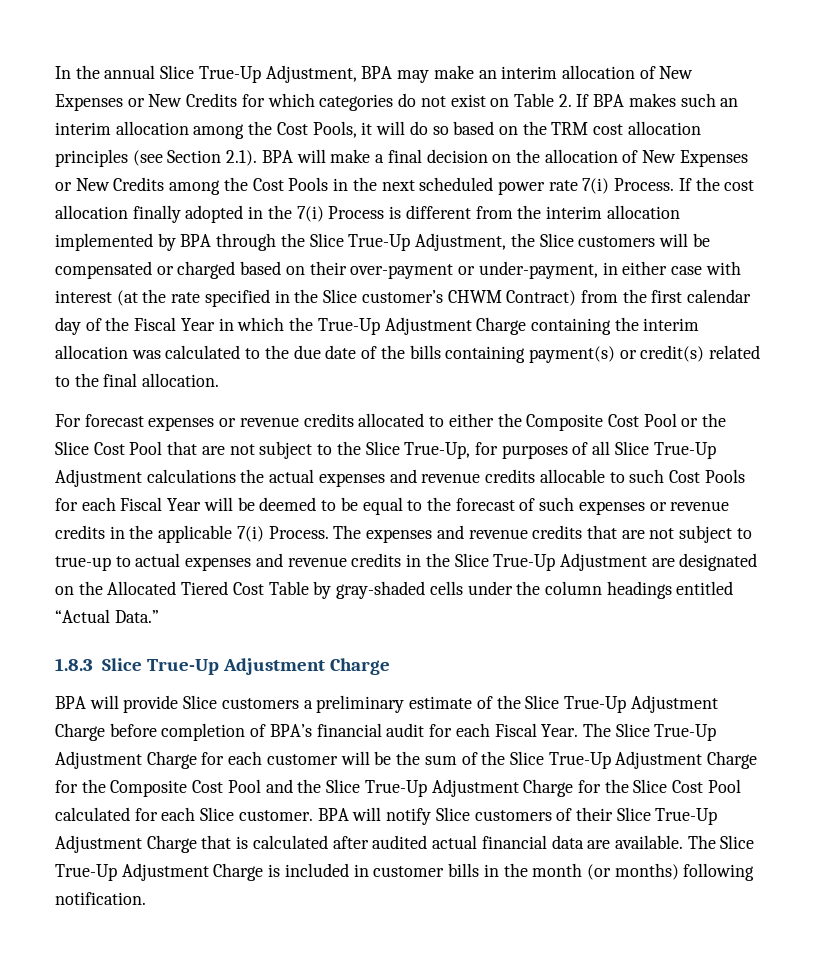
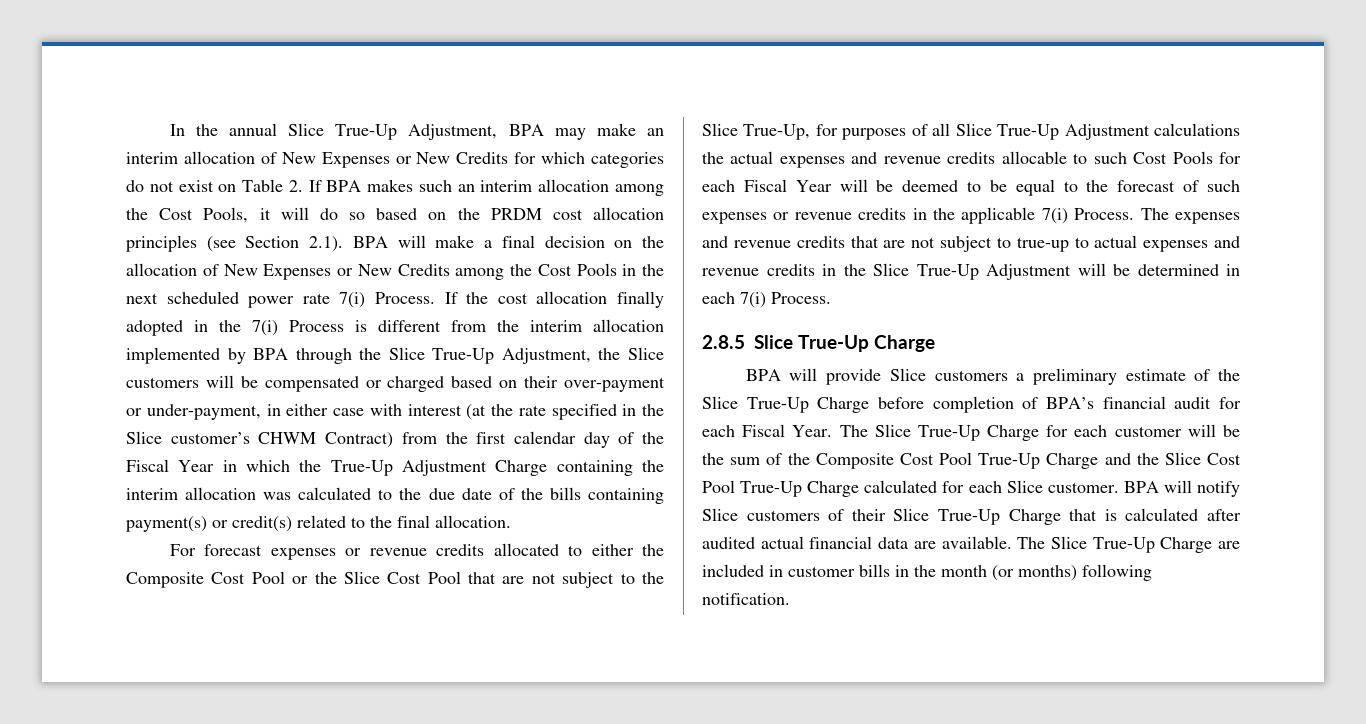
[551,122,589,135] TRM -> [490,208,542,220] PRDM
[651,553,758,571] [55,581,734,599] [55,609,159,623] [55,658,326,675] are designated on the Allocated Tiered Cost Table by gray-shaded cells under the column headings entitled “Actual Data.” // 1.8.3 Slice True-Up Adjustment -> [1077,263,1240,276] [702,292,831,308] [702,335,870,352] will be determined in each 7(i) Process. // 2.8.5 Slice True-Up
[630,695,718,713] Adjustment -> (809, 405) none
[55,751,142,769] Adjustment -> (980, 433) none
[509,751,758,769] [55,779,261,797] Slice True-Up Adjustment Charge for the Composite Cost Pool -> [815,452,1099,469] Composite Cost Pool True-Up Charge
[364,779,741,797] True-Up Adjustment Charge for the Slice Cost Pool -> [1207,453,1241,465] [702,480,860,497] Cost Pool True-Up Charge
[55,835,142,853] Adjustment -> (1000, 517) none
[121,863,281,881] Adjustment Charge is -> [1160,537,1240,553] Charge are

